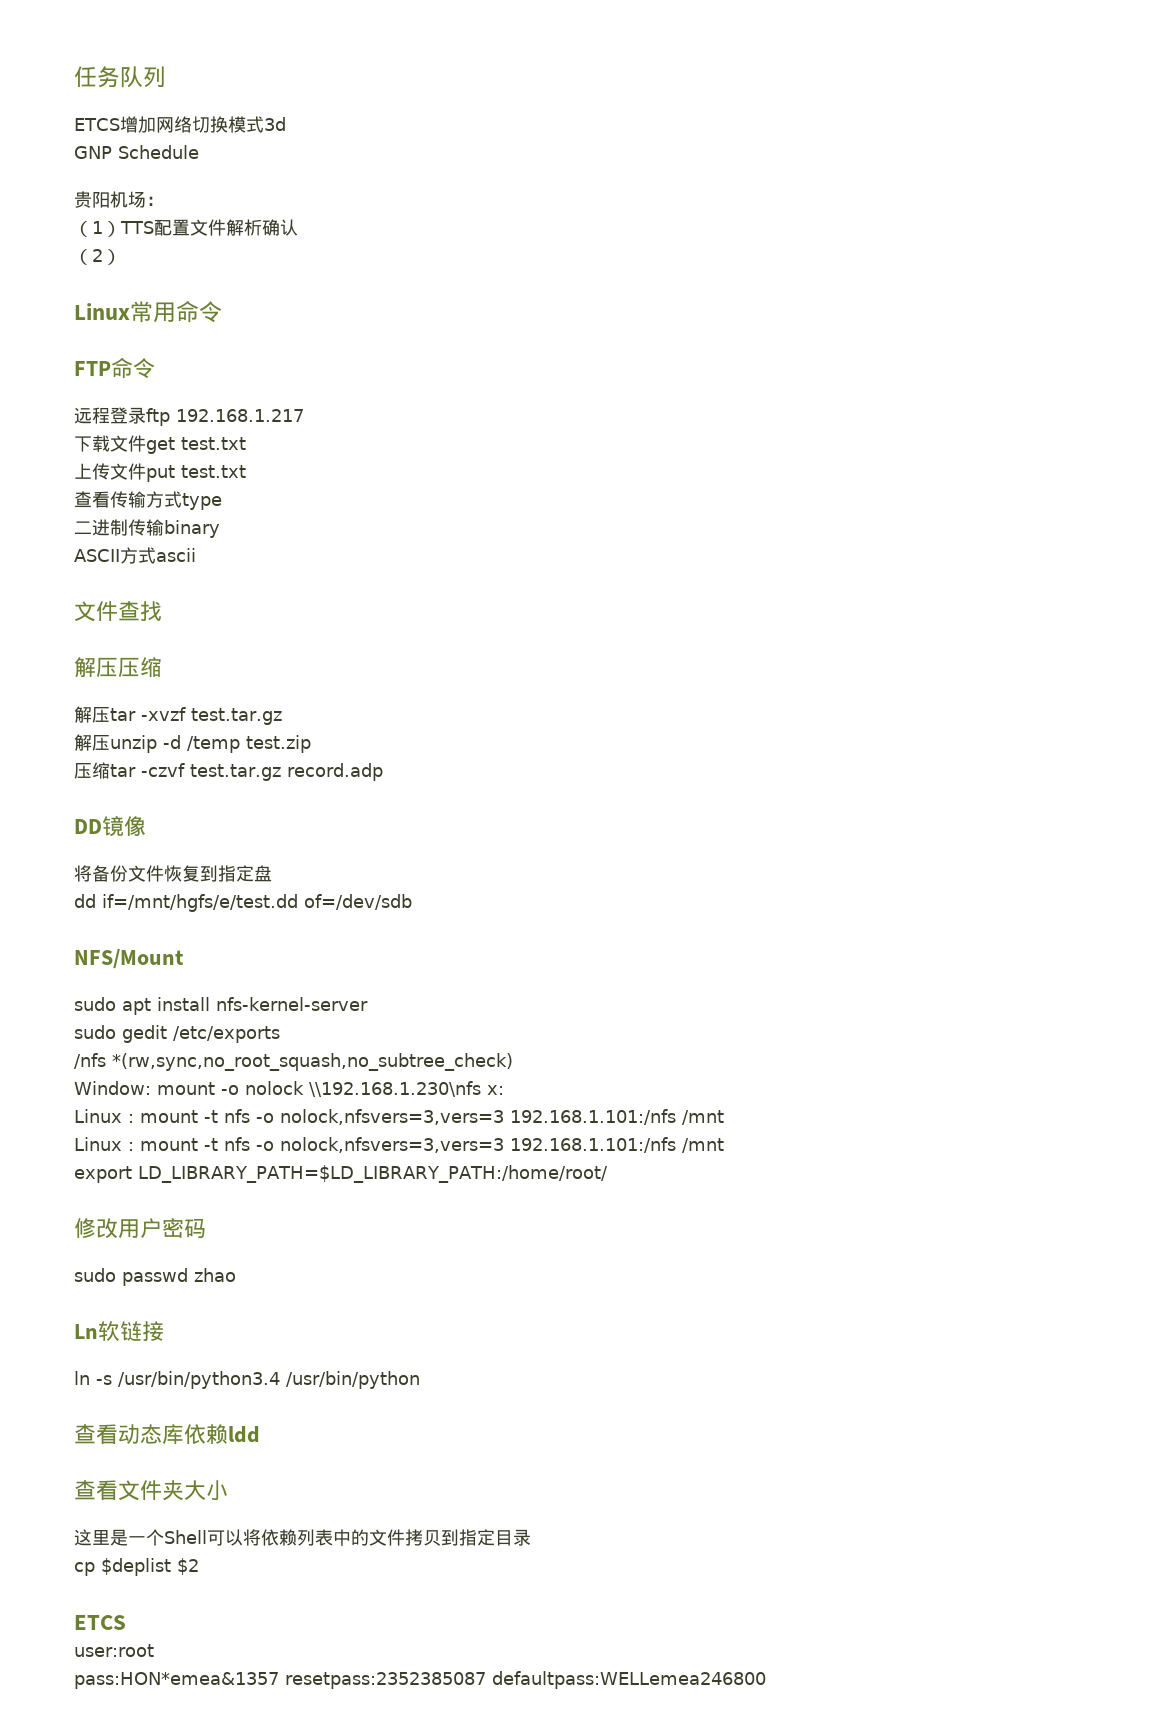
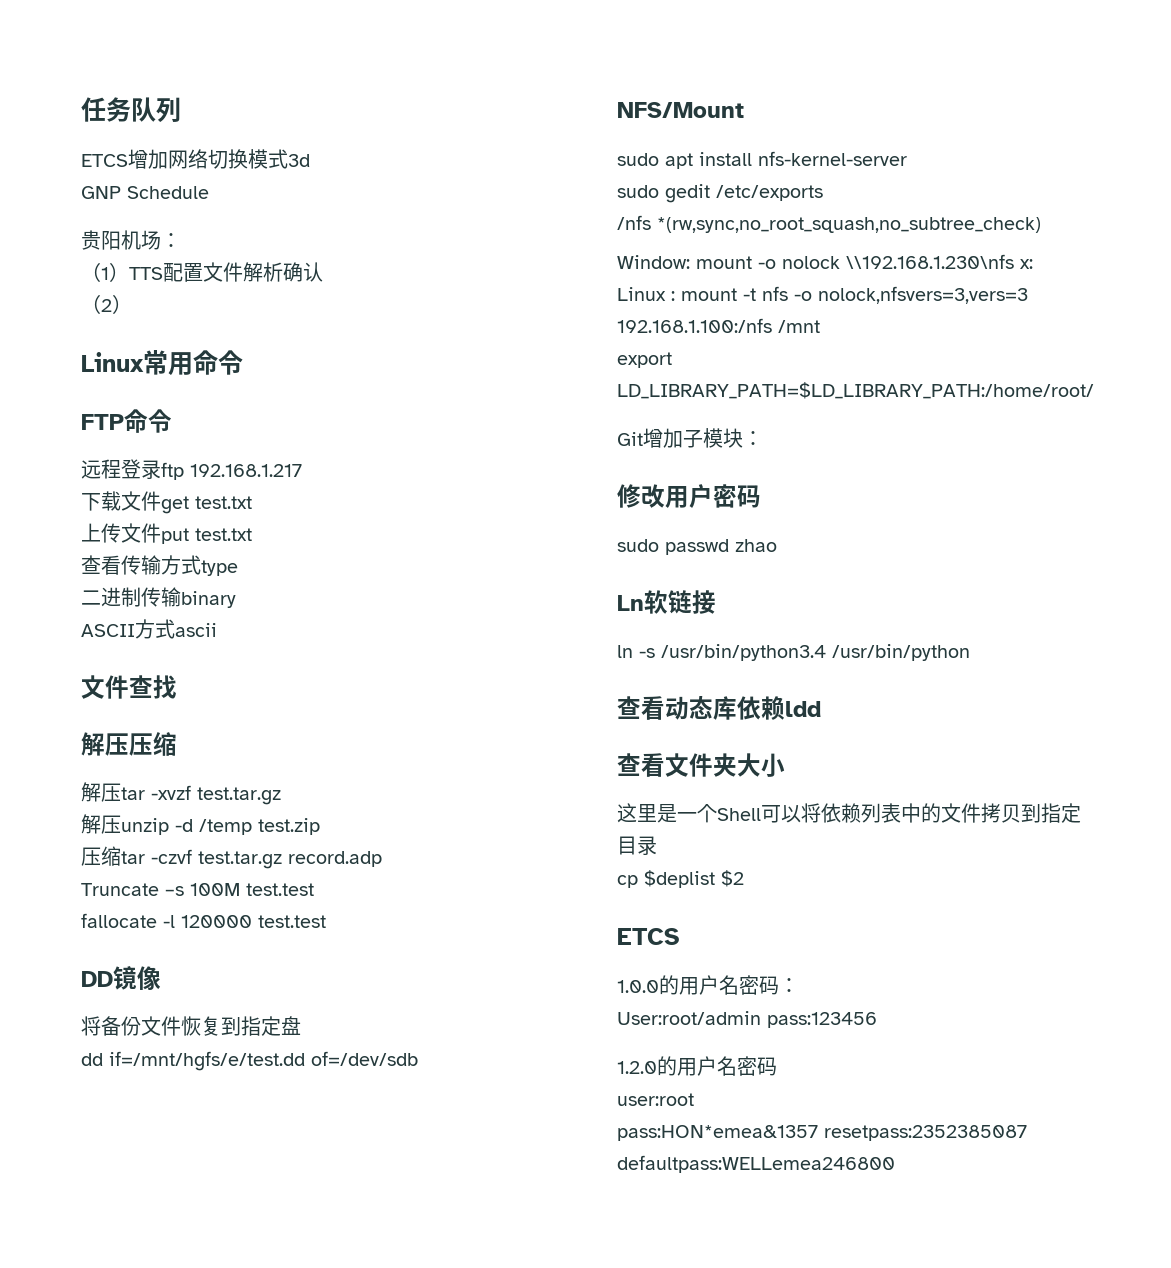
(383, 772) none -> [81,883,314,896] [81,913,326,928] // Truncate –s 100M test.test // fallocate -l 120000 test.test
[510,1109,724,1125] [74,1137,676,1153] 192.168.1.101:/nfs /mnt // Linux : mount -t nfs -o nolock,nfsvers=3,vers=3 192.168.1.101:/nfs -> [617,318,772,333] 192.168.1.100:/nfs
(608, 1174) none -> [617,428,763,448] // Git增加子模块：
(126, 1622) none -> [617,975,799,995] [617,1011,877,1028] [617,1056,777,1076] // 1.0.0的用户名密码： // User:root/admin pass:123456 // 1.2.0的用户名密码

